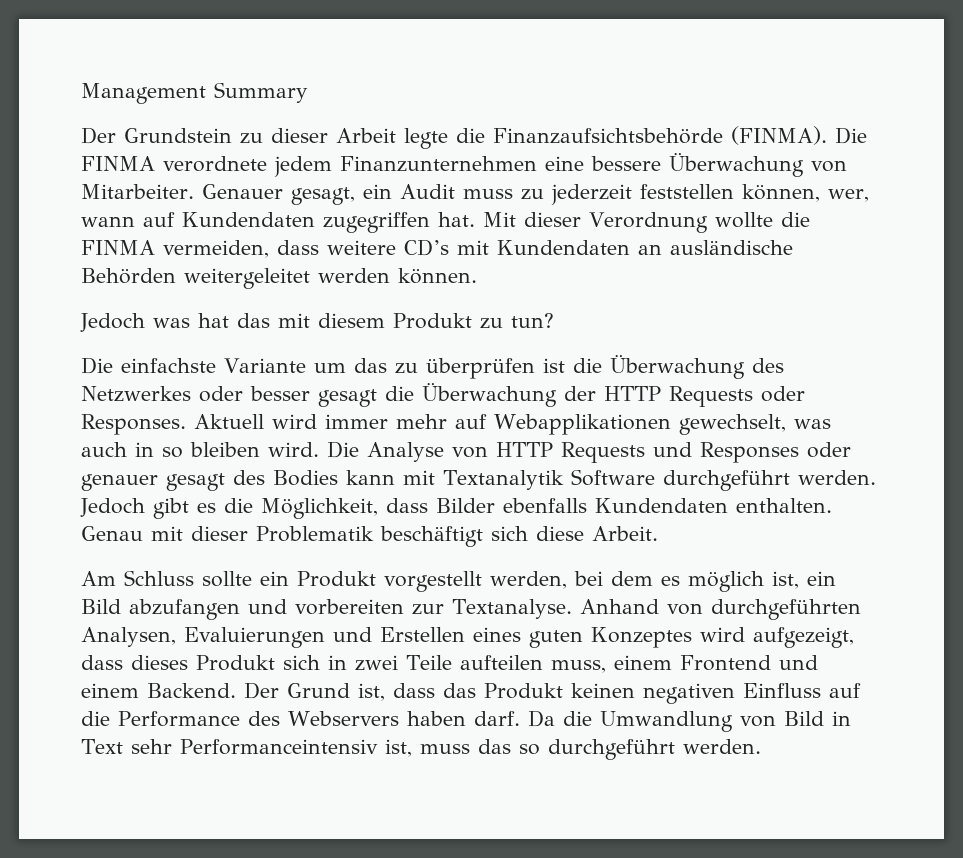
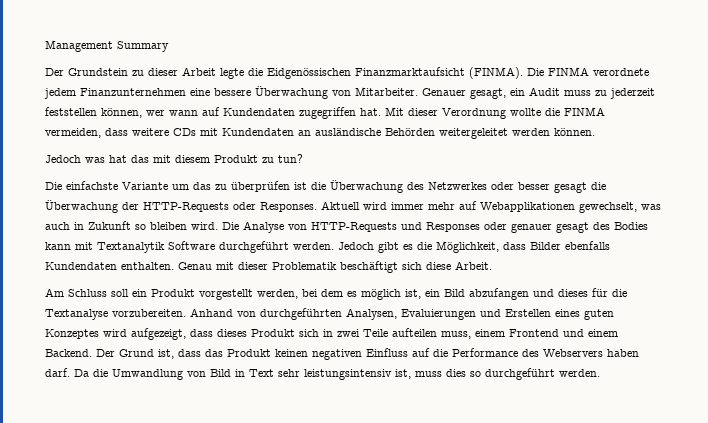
[493,128,723,144] Finanzaufsichtsbehörde -> [267,67,465,79] Eidgenössischen Finanzmarktaufsicht
[827,189,869,202] wer, -> [146,110,165,116] wer
[404,239,449,256] CD’s -> [173,128,196,136] CDs
[604,386,753,407] HTTP Requests -> [143,202,229,212] HTTP-Requests
(154, 449) none -> [88,221,131,230] Zukunft
[496,442,645,463] HTTP Requests -> [311,222,397,232] HTTP-Requests
[202,571,252,587] sollte -> [111,289,129,297] soll
[295,599,572,619] vorbereiten zur Textanalyse. -> [558,288,627,297] [45,309,186,320] dieses für die Textanalyse vorzubereiten.
[179,739,378,755] Performanceintensiv -> [304,369,392,380] leistungsintensiv
[477,739,511,754] das -> [446,369,466,377] dies

